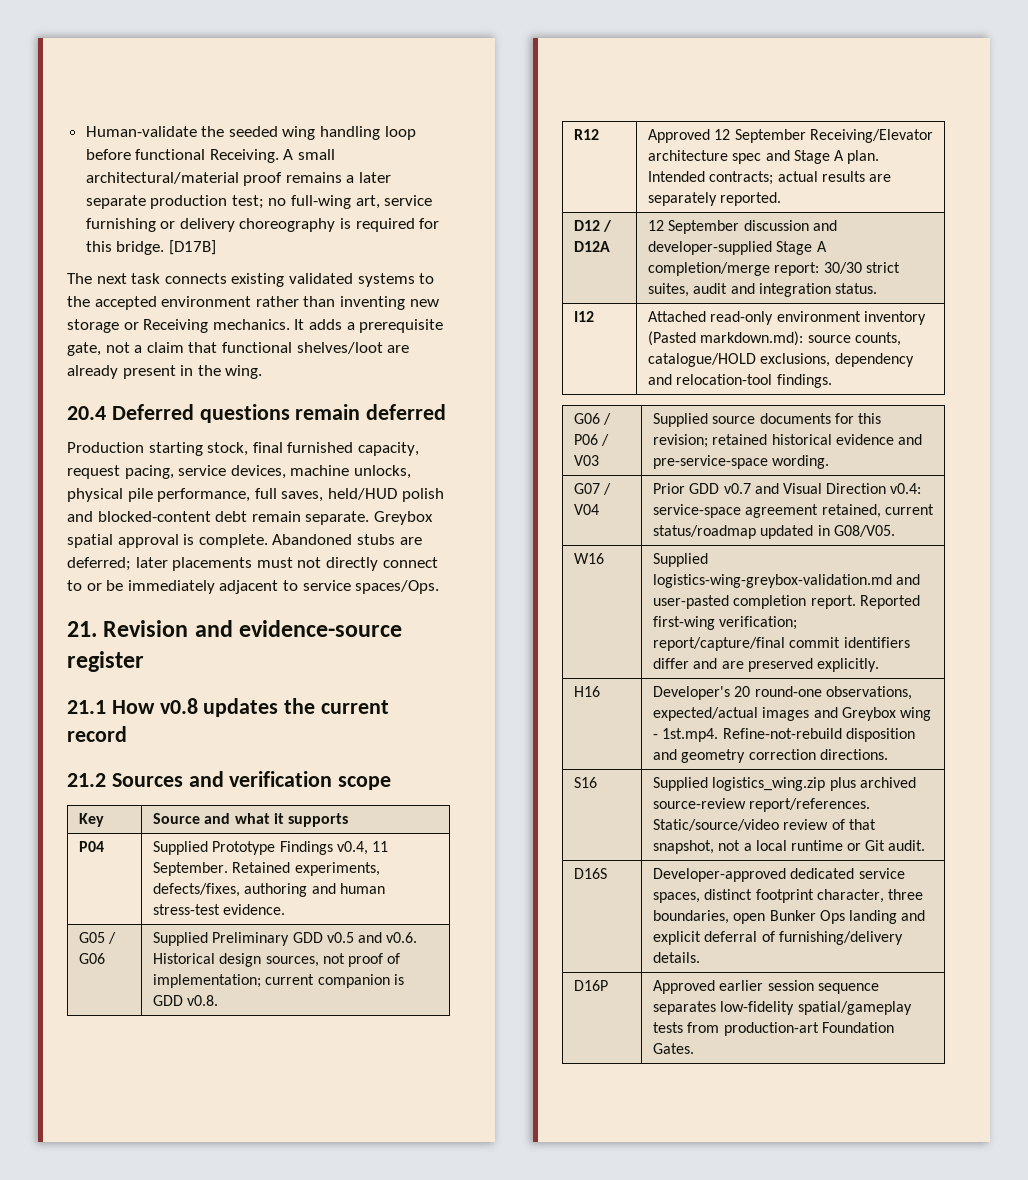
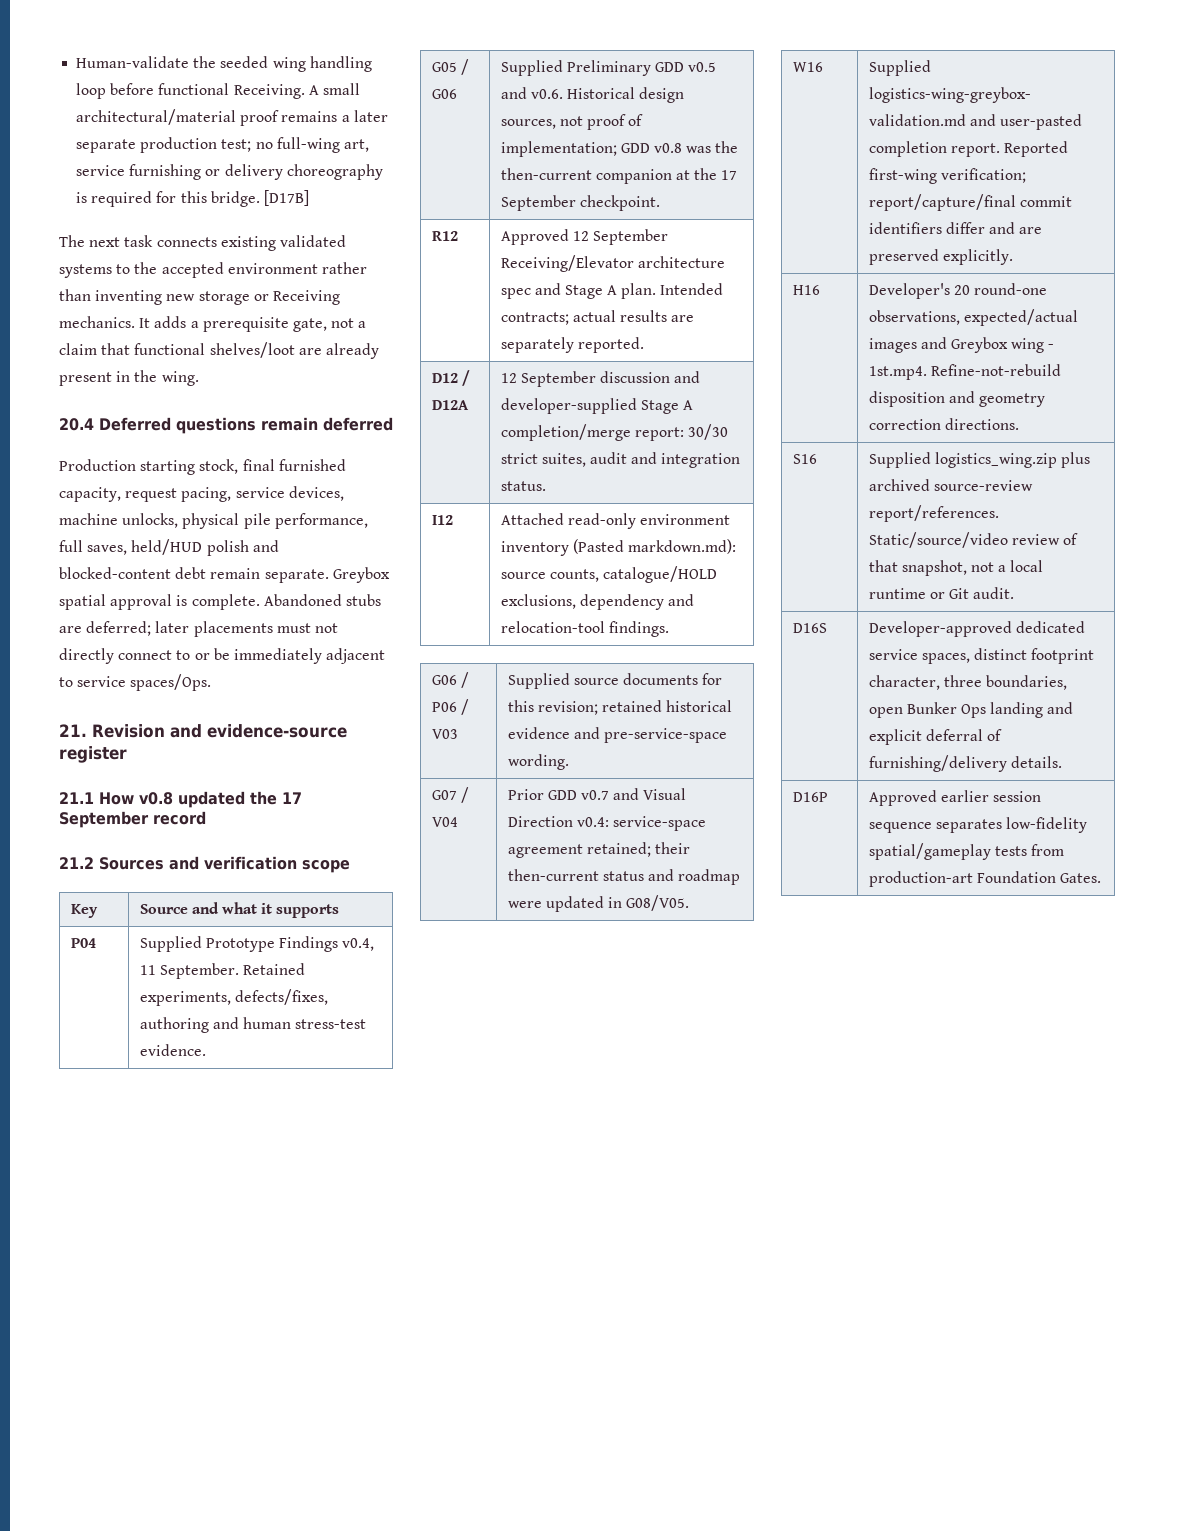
[203,698,390,717] updates the current -> [178,791,302,808] [59,811,149,828] updated the 17 September
[265,974,404,988] [153,995,219,1006] current companion is GDD v0.8. -> [620,141,739,153] [500,168,738,184] [500,195,660,211] GDD v0.8 was the then-current companion at the 17 September checkpoint.
[821,504,934,518] [653,525,757,539] retained, current status/roadmap -> [586,842,690,857] [507,869,741,885] [507,901,542,908] retained; their then-current status and roadmap were

